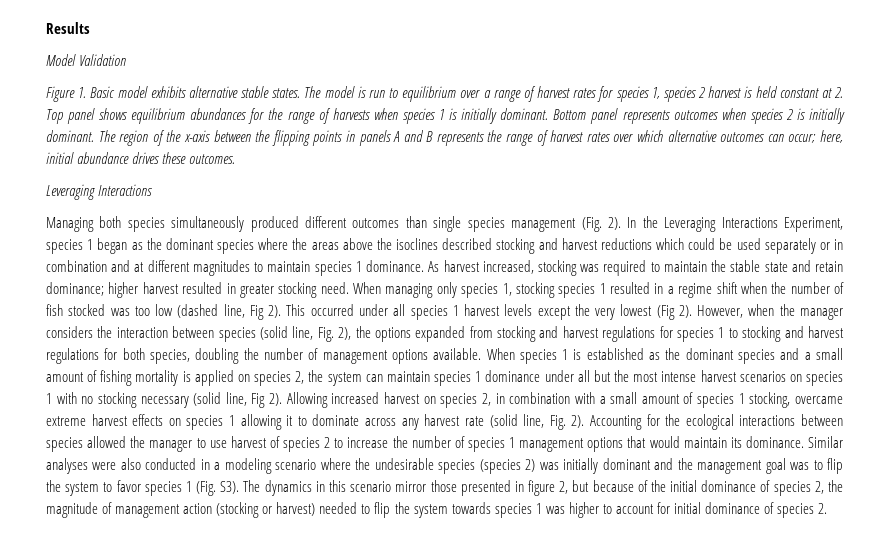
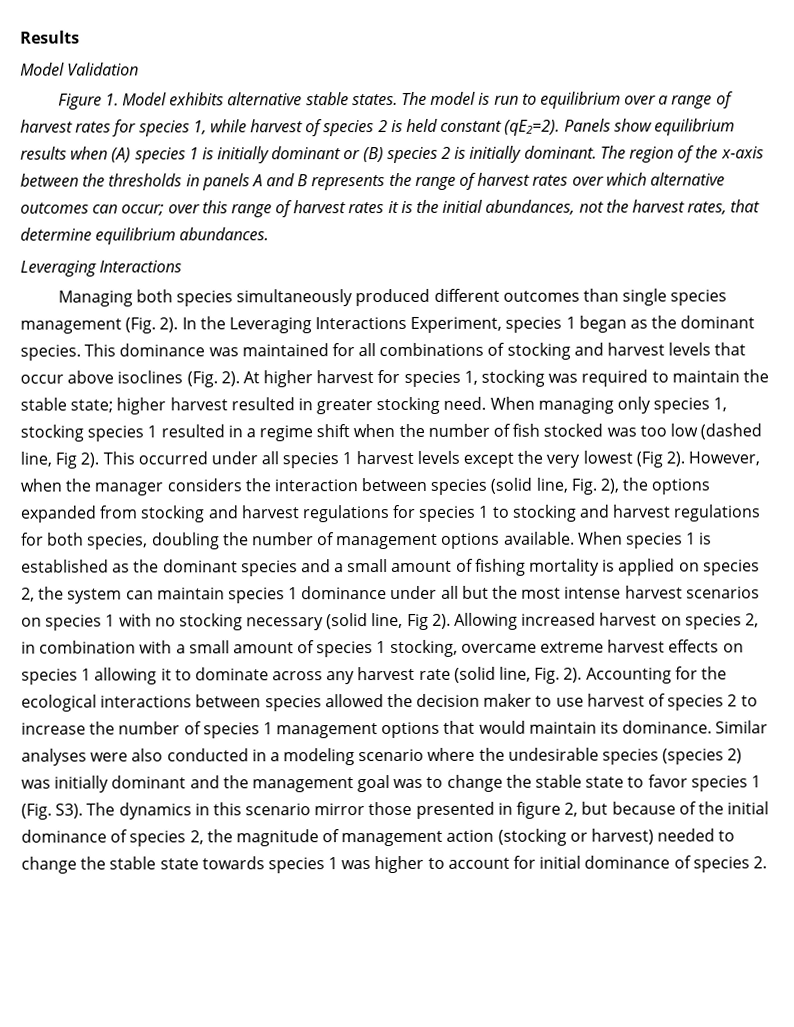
[90,86,148,98] Basic model -> [122,92,168,106] Model
[663,86,742,102] species 2 harvest -> [209,119,388,137] while harvest of species 2
[821,87,843,98] [46,108,746,124] at 2. Top panel shows equilibrium abundances for the range of harvests when species 1 is initially dominant. Bottom panel represents outcomes when -> [504,118,735,136] [20,146,384,164] (qE2=2). Panels show equilibrium results when (A) species 1 is initially dominant or (B)
[271,130,343,146] flipping points -> [108,173,183,187] thresholds
[820,130,844,143] [46,152,236,164] here, initial abundance drives these outcomes. -> [167,199,761,218] [20,227,270,245] over this range of harvest rates it is the initial abundances, not the harvest rates, that determine equilibrium abundances.
[217,238,843,254] [46,260,534,276] species where the areas above the isoclines described stocking and harvest reductions which could be used separately or in combination and at different magnitudes to maintain species 1 dominance. As harvest increased, -> [20,342,747,361] [20,369,478,388] species. This dominance was maintained for all combinations of stocking and harvest levels that occur above isoclines (Fig. 2). At higher harvest for species 1,
[764,260,844,272] [46,282,104,296] state and retain dominance; -> [70,399,114,413] state;
[149,440,193,452] manager -> [416,693,533,707] decision maker
[827,458,844,474] [46,480,100,496] flip the system -> [446,774,625,792] change the stable state
[374,502,448,518] flip the system -> [21,856,199,874] change the stable state

